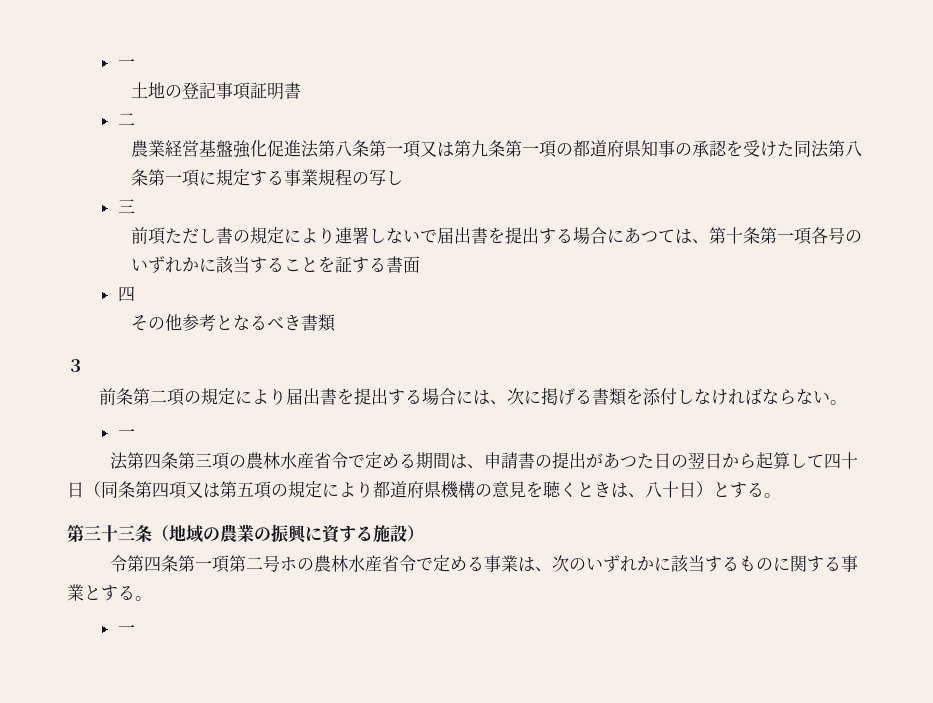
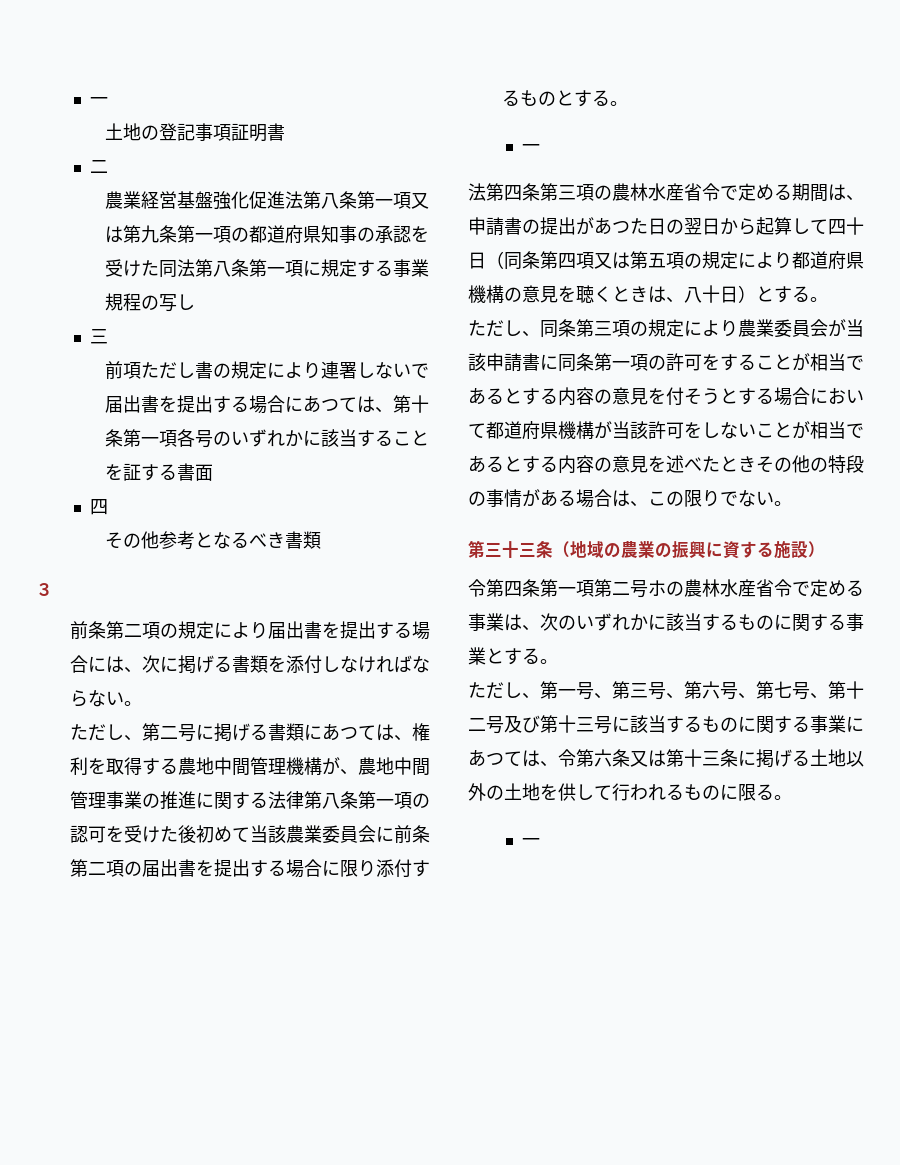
(847, 402) none -> [70,723,431,742] [70,757,431,776] [70,791,431,810] [70,825,431,843] [70,859,431,878] [502,90,629,107] // ただし、第二号に掲げる書類にあつては、権利を取得する農地中間管理機構が、農地中間管理事業の推進に関する法律第八条第一項の認可を受けた後初めて当該農業委員会に前条第二項の届出書を提出する場合に限り添付するものとする。
(781, 495) none -> [468,319,864,338] [468,353,864,372] [468,387,864,406] [468,421,864,440] [468,455,864,474] [468,489,792,508] // ただし、同条第三項の規定により農業委員会が当該申請書に同条第一項の許可をすることが相当であるとする内容の意見を付そうとする場合において都道府県機構が当該許可をしないことが相当であるとする内容の意見を述べたときその他の特段の事情がある場合は、この限りでない。
(152, 598) none -> [468,681,864,700] [468,715,864,734] [468,749,864,768] [468,783,792,801] // ただし、第一号、第三号、第六号、第七号、第十二号及び第十三号に該当するものに関する事業にあつては、令第六条又は第十三条に掲げる土地以外の土地を供して行われるものに限る。

